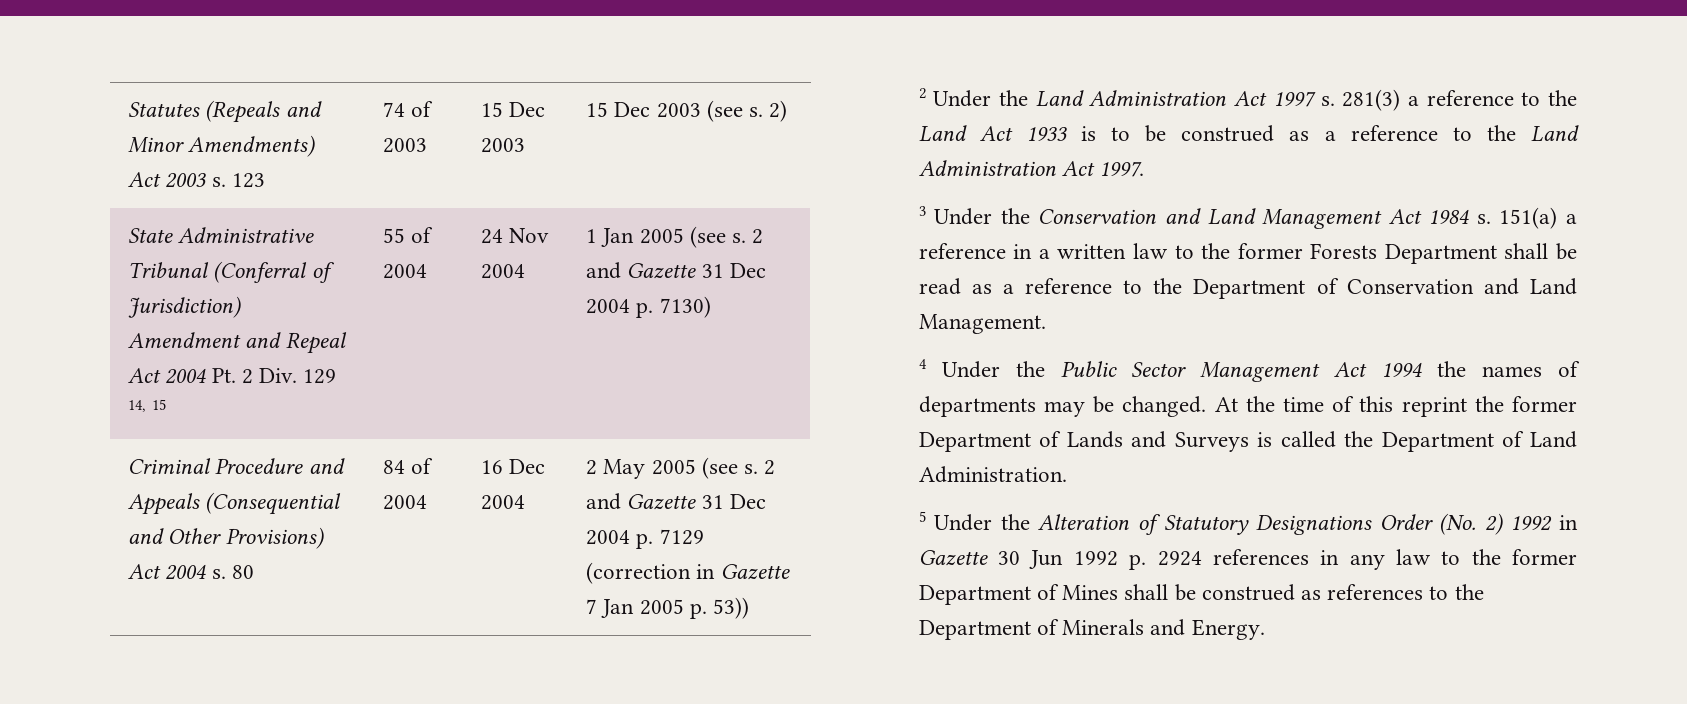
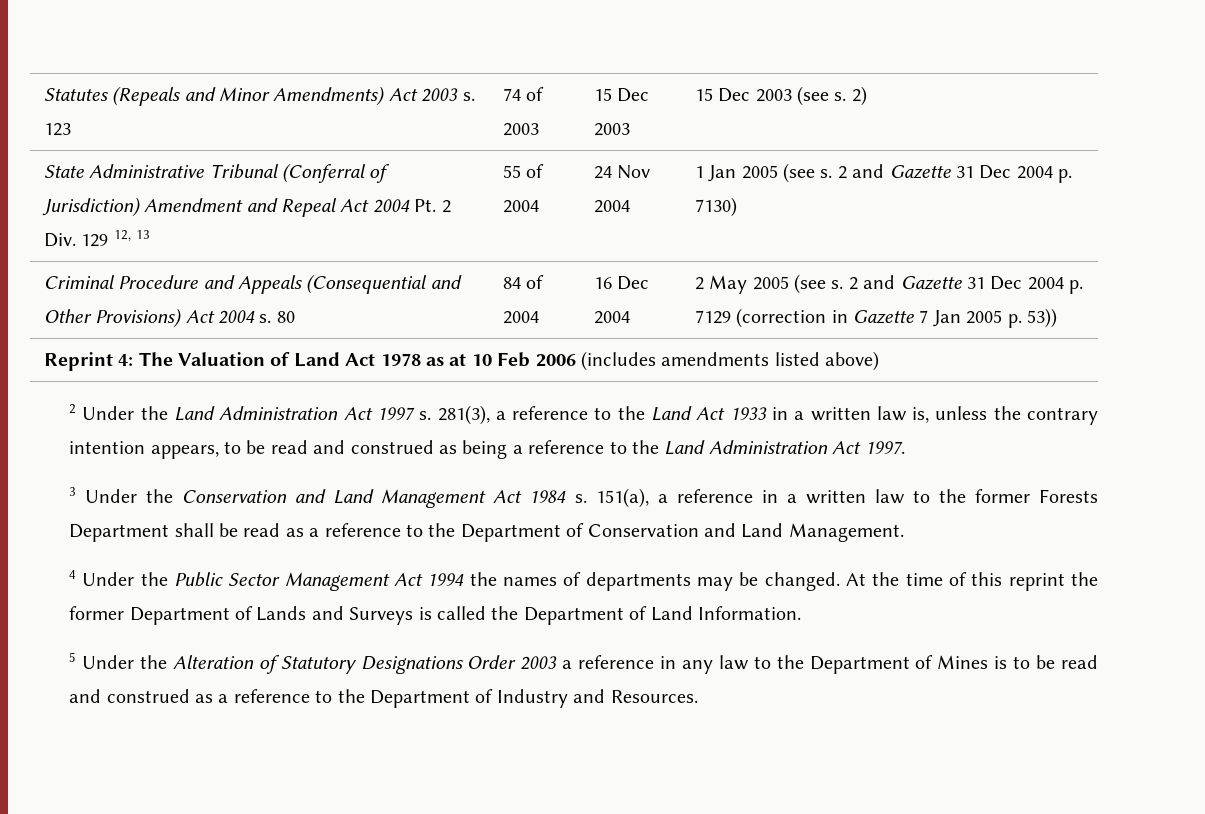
[128,399,167,412] 14, 15 -> [113,230,150,241] 12, 13
(750, 608) none -> [43,351,880,371] // Reprint 4: The Valuation of Land Act 1978 as at 10 Feb 2006 (includes amendments listed above)
[1342,89,1401,111] 281(3) -> [437,405,490,425] 281(3),
[1081,125,1310,142] is to be construed as -> [771,406,1098,425] [69,440,508,459] in a written law is, unless the contrary intention appears, to be read and construed as being
[1499,207,1558,229] 151(a) -> [595,488,649,508] 151(a),
[918,466,1067,483] Administration. -> [697,606,801,620] Information.
[1439,513,1578,535] [918,549,1309,570] (No. 2) 1992 in Gazette 30 Jun 1992 p. 2924 references -> [520,655,655,670] 2003 a reference
[1512,549,1577,565] former -> (804, 662) none
[1124,584,1484,601] [918,619,1265,640] shall be construed as references to the Department of Minerals and Energy. -> [994,655,1099,669] [69,689,698,708] is to be read and construed as a reference to the Department of Industry and Resources.

